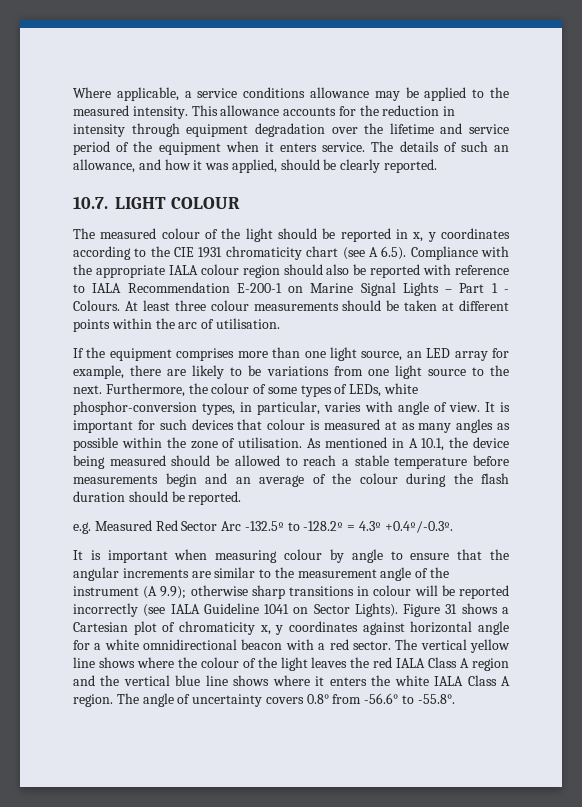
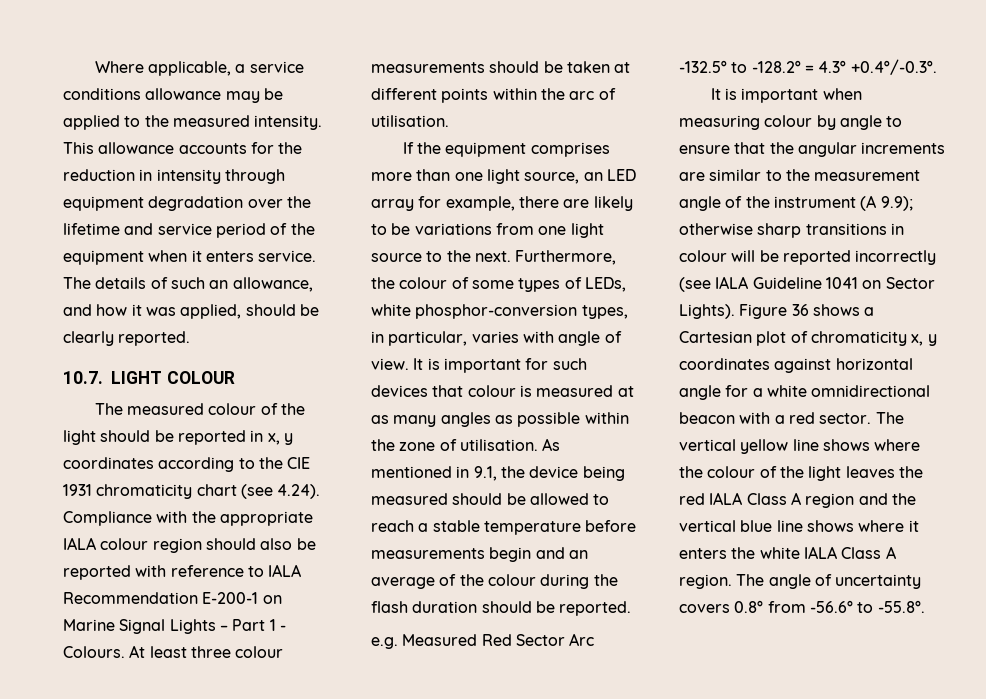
[368,246,407,260] A 6.5). -> [277,484,321,499] 4.24).
[408,438,445,451] A 10.1, -> [473,466,497,481] 9.1,
[445,604,458,614] 31 -> [791,304,809,316] 36

